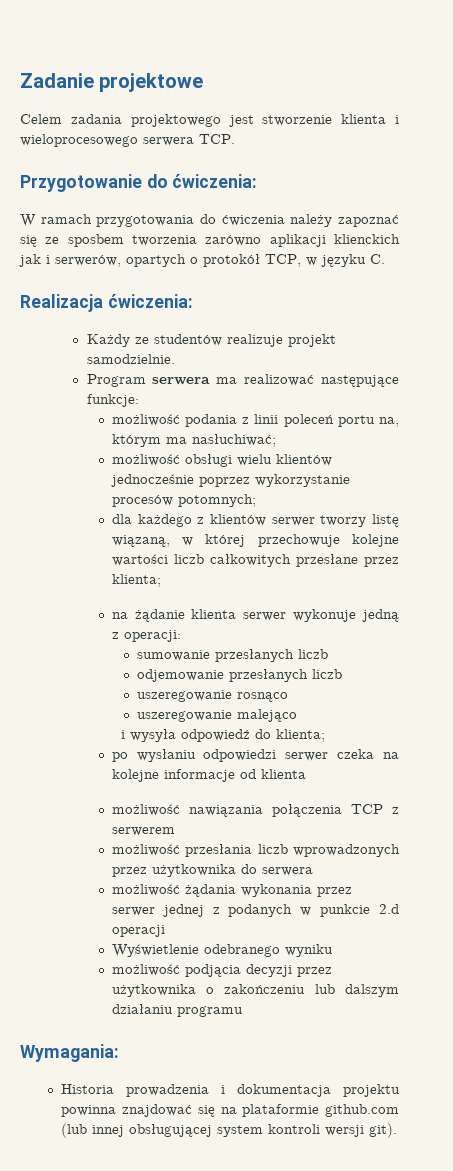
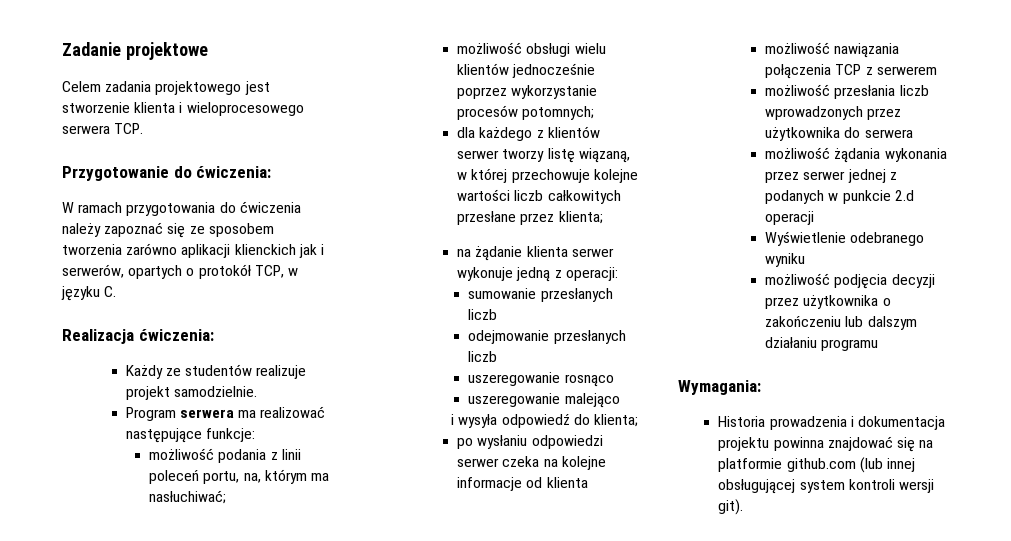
[67,234,124,247] sposbem -> [208,223,274,237] sposobem
[337,415,375,427] portu -> [203,471,240,484] portu,
[137,669,225,682] odjemowanie -> [468,330,550,344] odejmowanie
[184,964,241,977] podjącia -> [834,274,888,289] podjęcia
[242,1104,320,1117] plataformie -> [718,458,783,472] platformie

